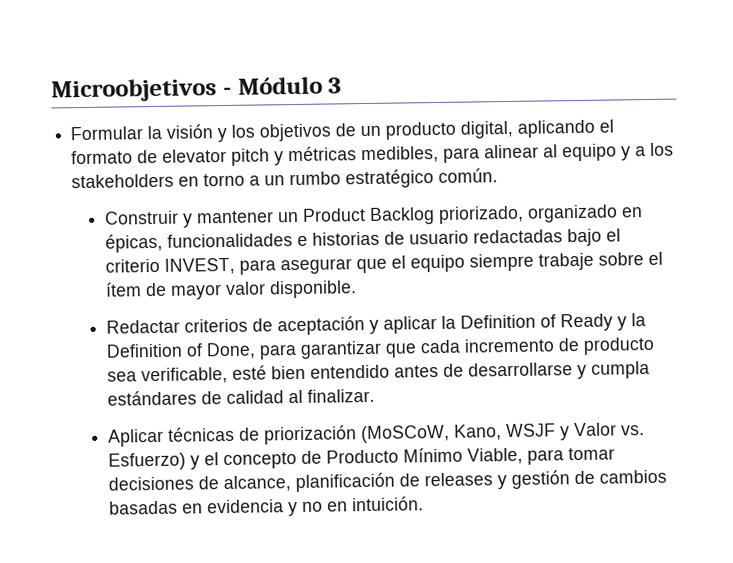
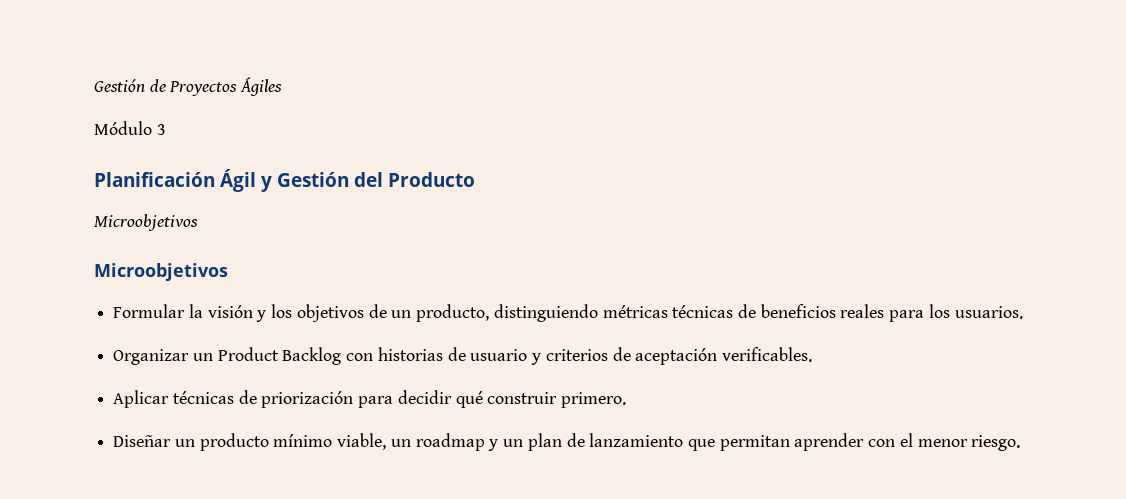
[51,76,343,103] Microobjetivos - Módulo 3 -> [94,77,283,96] [94,121,166,135] [94,169,475,192] [94,214,198,231] [94,263,228,281] Gestión de Proyectos Ágiles // Módulo 3 // Planificación Ágil y Gestión del Producto // Microobjetivos // Microobjetivos
[385,119,615,140] [71,142,675,166] [71,168,499,189] [104,204,644,228] [105,228,622,253] [105,251,664,275] [105,280,358,300] [106,313,647,336] [106,336,656,360] [107,360,651,385] [107,388,376,406] [108,422,646,447] [108,447,616,471] [108,469,668,493] [109,496,425,517] producto digital, aplicando el formato de elevator pitch y métricas medibles, para alinear al equipo y a los stakeholders en torno a un rumbo estratégico común. // Construir y mantener un Product Backlog priorizado, organizado en épicas, funcionalidades e historias de usuario redactadas bajo el criterio INVEST, para asegurar que el equipo siempre trabaje sobre el ítem de mayor valor disponible. // Redactar criterios de aceptación y aplicar la Definition of Ready y la Definition of Done, para garantizar que cada incremento de producto sea verificable, esté bien entendido antes de desarrollarse y cumpla estándares de calidad al finalizar. // Aplicar técnicas de priorización (MoSCoW, Kano, WSJF y Valor vs. Esfuerzo) y el concepto de Producto Mínimo Viable, para tomar decisiones de alcance, planificación de releases y gestión de cambios basadas en evidencia y no en intuición. -> [416,304,1023,322] [113,347,812,365] [113,390,627,408] [113,433,1021,451] producto, distinguiendo métricas técnicas de beneficios reales para los usuarios. // Organizar un Product Backlog con historias de usuario y criterios de aceptación verificables. // Aplicar técnicas de priorización para decidir qué construir primero. // Diseñar un producto mínimo viable, un roadmap y un plan de lanzamiento que permitan aprender con el menor riesgo.

